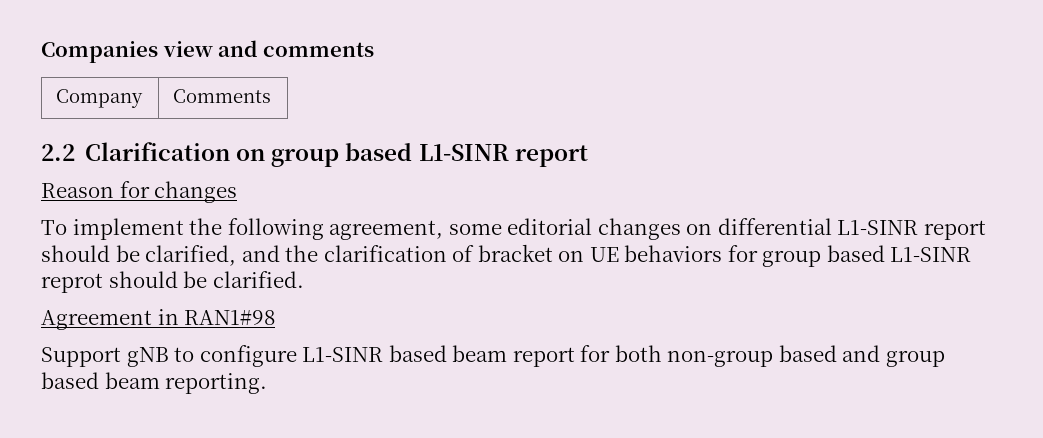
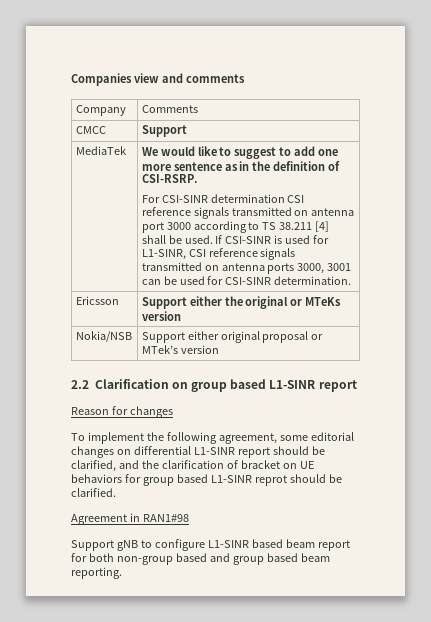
(272, 96) none -> [75,126,106,134] [141,125,187,137] [75,146,126,155] [141,146,339,159] [141,161,341,171] [141,174,198,183] [141,194,305,203] [141,207,355,219] [141,221,330,233] [141,235,330,244] [141,248,296,260] [141,262,352,274] [141,276,352,285] [75,296,119,305] [141,296,342,309] [141,311,181,321] [75,331,132,342] [141,331,324,343] [141,345,219,354] // CMCC | Support // MediaTek | We would like to suggest to add one more sentence as in the definition of CSI-RSRP. // For CSI-SINR determination CSI reference signals transmitted on antenna port 3000 according to TS 38.211 [4] shall be used. If CSI-SINR is used for L1-SINR, CSI reference signals transmitted on antenna ports 3000, 3001 can be used for CSI-SINR determination. // Ericsson | Support either the original or MTeKs version // Nokia/NSB | Support either original proposal or MTek’s version

